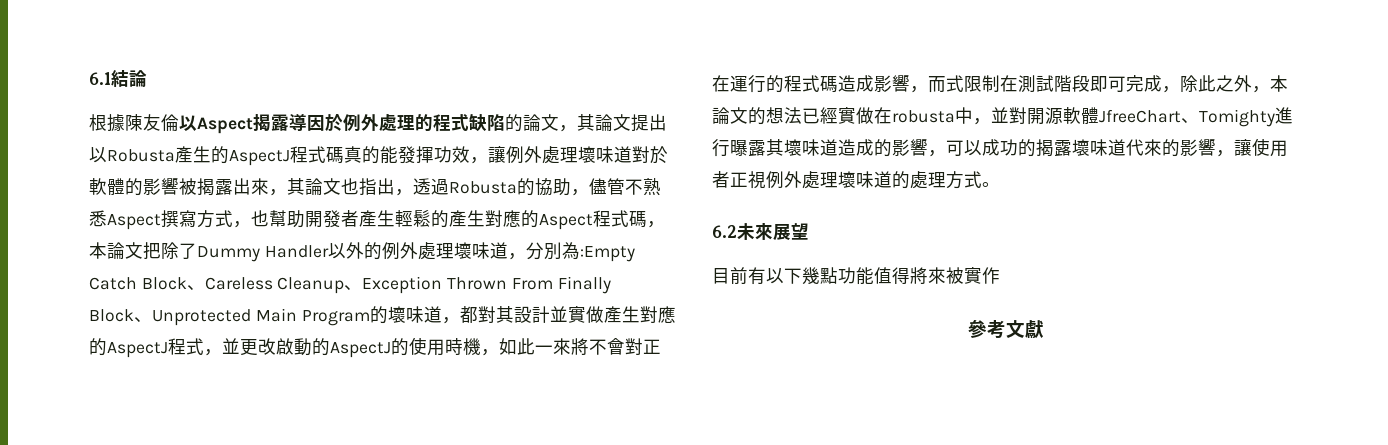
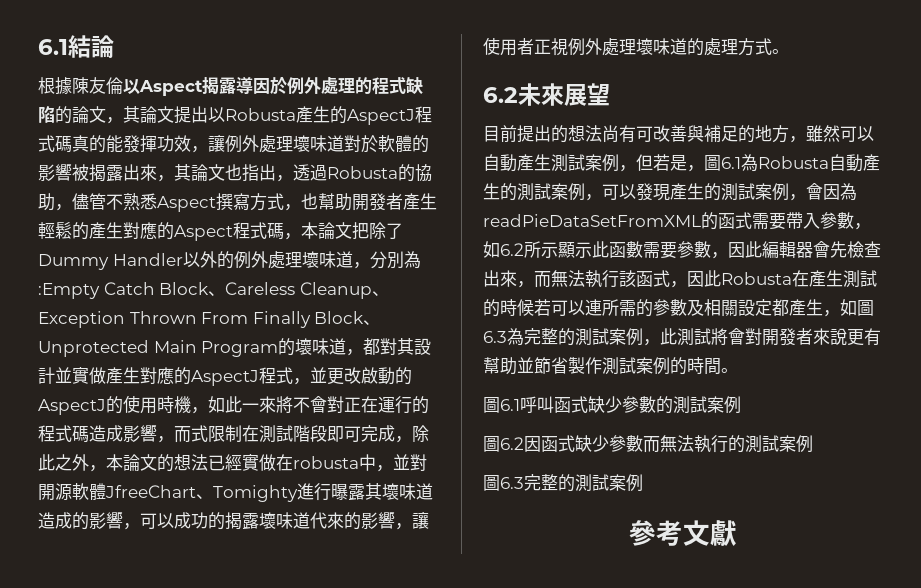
[748,267,1000,285] 有以下幾點功能值得將來被實作 -> [517,125,874,143] [483,154,880,172] [483,183,857,201] [483,212,871,230] [483,241,881,259] [483,270,877,288] [483,299,874,317] [483,328,881,346] [483,357,738,375] [483,396,741,414] [483,435,813,453] [483,474,643,492] 提出的想法尚有可改善與補足的地方，雖然可以自動產生測試案例，但若是，圖6.1為Robusta自動產生的測試案例，可以發現產生的測試案例，會因為readPieDataSetFromXML的函式需要帶入參數，如6.2所示顯示此函數需要參數，因此編輯器會先檢查出來，而無法執行該函式，因此Robusta在產生測試的時候若可以連所需的參數及相關設定都產生，如圖6.3為完整的測試案例，此測試將會對開發者來說更有幫助並節省製作測試案例的時間。 // 圖6.1呼叫函式缺少參數的測試案例 // 圖6.2因函式缺少參數而無法執行的測試案例 // 圖6.3完整的測試案例

